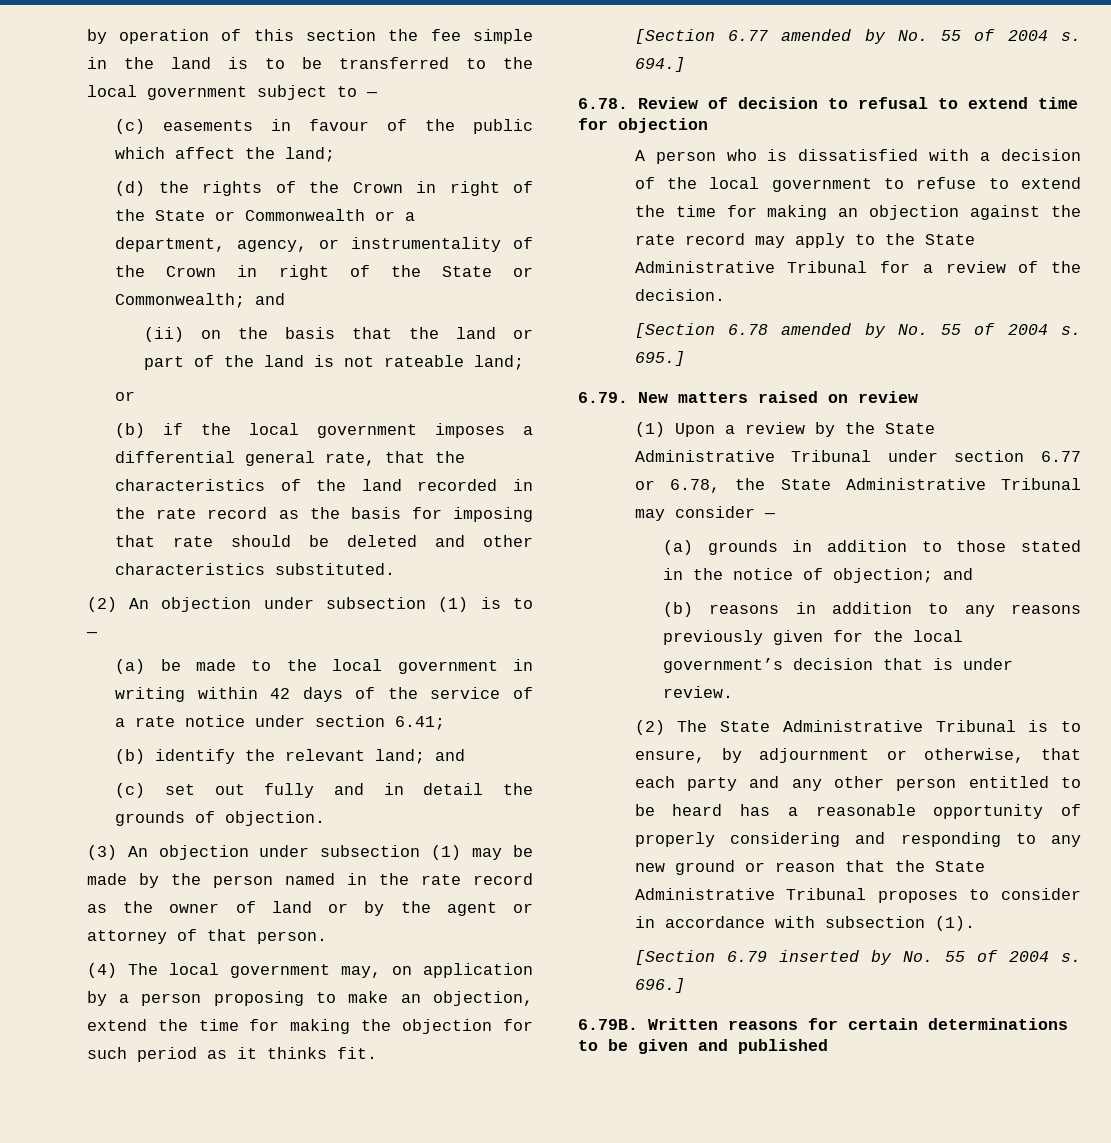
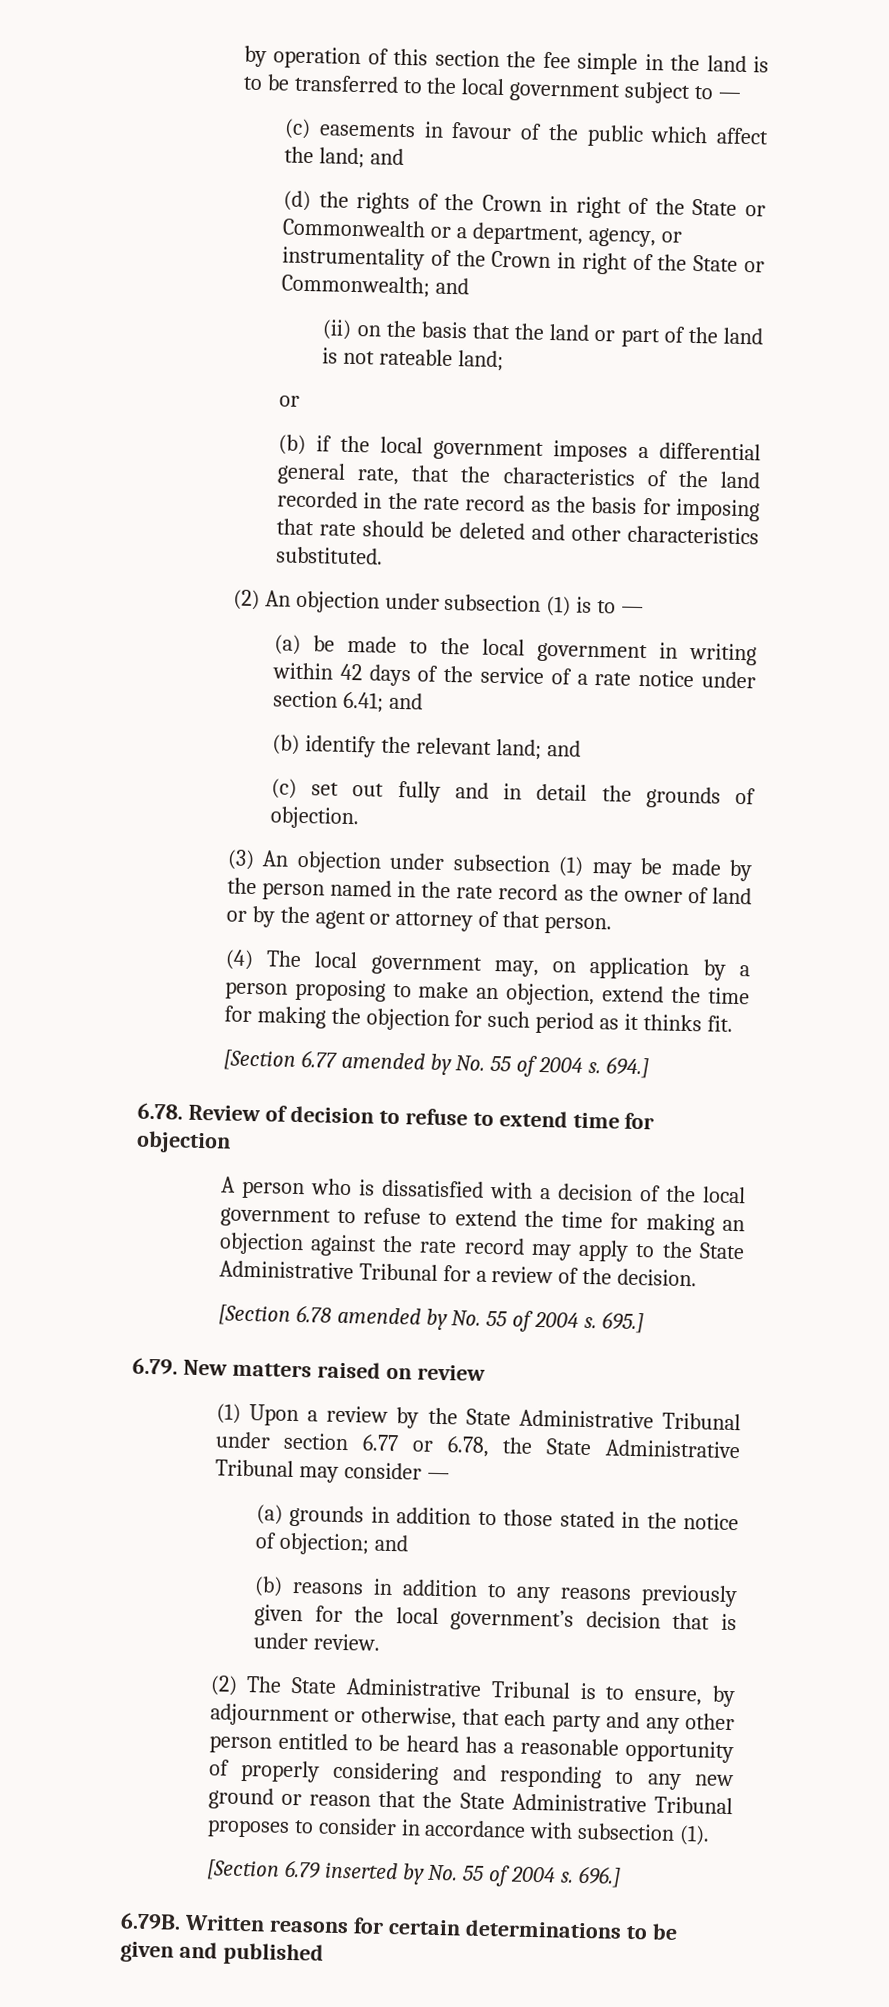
(336, 154) none -> [369,148,404,165] and
(446, 723) none -> [388,692,423,710] and
[858,97,928,109] refusal -> [404,1108,468,1126] refuse

